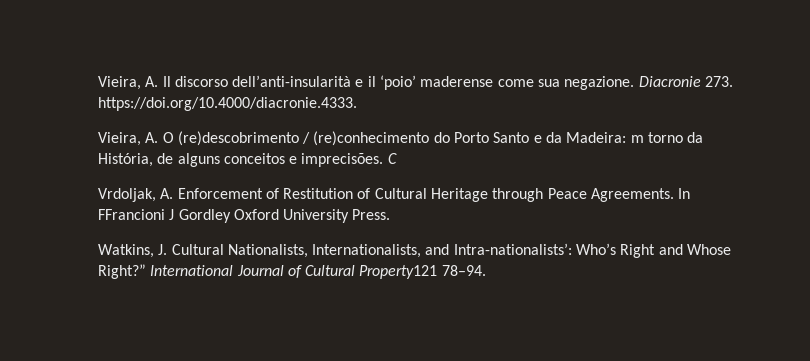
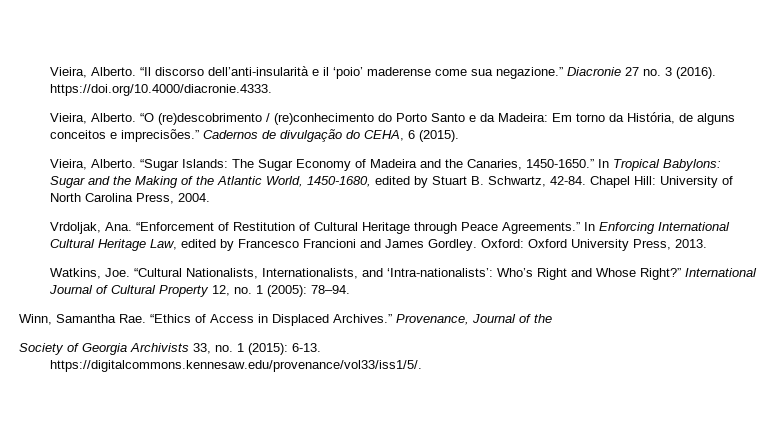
[97,76,171,90] Vieira, A. Il -> [49,67,151,78] Vieira, Alberto. “Il
[564,76,734,90] negazione. Diacronie 273. -> [495,67,716,79] negazione.” Diacronie 27 no. 3 (2016).
[145,132,174,143] A. O -> [90,113,154,122] Alberto. “O
[630,135,644,143] m -> [551,113,572,122] Em
[301,153,397,167] imprecisões. C -> [120,129,459,142] [49,159,721,171] [49,176,733,188] [49,193,210,204] imprecisões.” Cadernos de divulgação do CEHA, 6 (2015). // Vieira, Alberto. “Sugar Islands: The Sugar Economy of Madeira and the Canaries, 1450-1650.” In Tropical Babylons: Sugar and the Making of the Atlantic World, 1450-1680, edited by Stuart B. Schwartz, 42-84. Chapel Hill: University of North Carolina Press, 2004.
[160,188,263,199] A. Enforcement -> [104,222,214,231] Ana. “Enforcement
[591,188,691,202] [97,209,391,223] Agreements. In FFrancioni J Gordley Oxford University Press. -> [501,222,730,234] [49,239,707,251] Agreements.” In Enforcing International Cultural Heritage Law, edited by Francesco Francioni and James Gordley. Oxford: Oxford University Press, 2013.
[158,244,224,255] J. Cultural -> [104,268,182,277] Joe. “Cultural
[453,243,572,255] Intra-nationalists’: -> [386,268,493,277] ‘Intra-nationalists’:
[359,265,486,279] Property121 78–94. -> [158,285,350,297] [19,314,552,326] [19,343,321,355] [49,360,422,372] Property 12, no. 1 (2005): 78–94. // Winn, Samantha Rae. “Ethics of Access in Displaced Archives.” Provenance, Journal of the // Society of Georgia Archivists 33, no. 1 (2015): 6-13. // https://digitalcommons.kennesaw.edu/provenance/vol33/iss1/5/.

